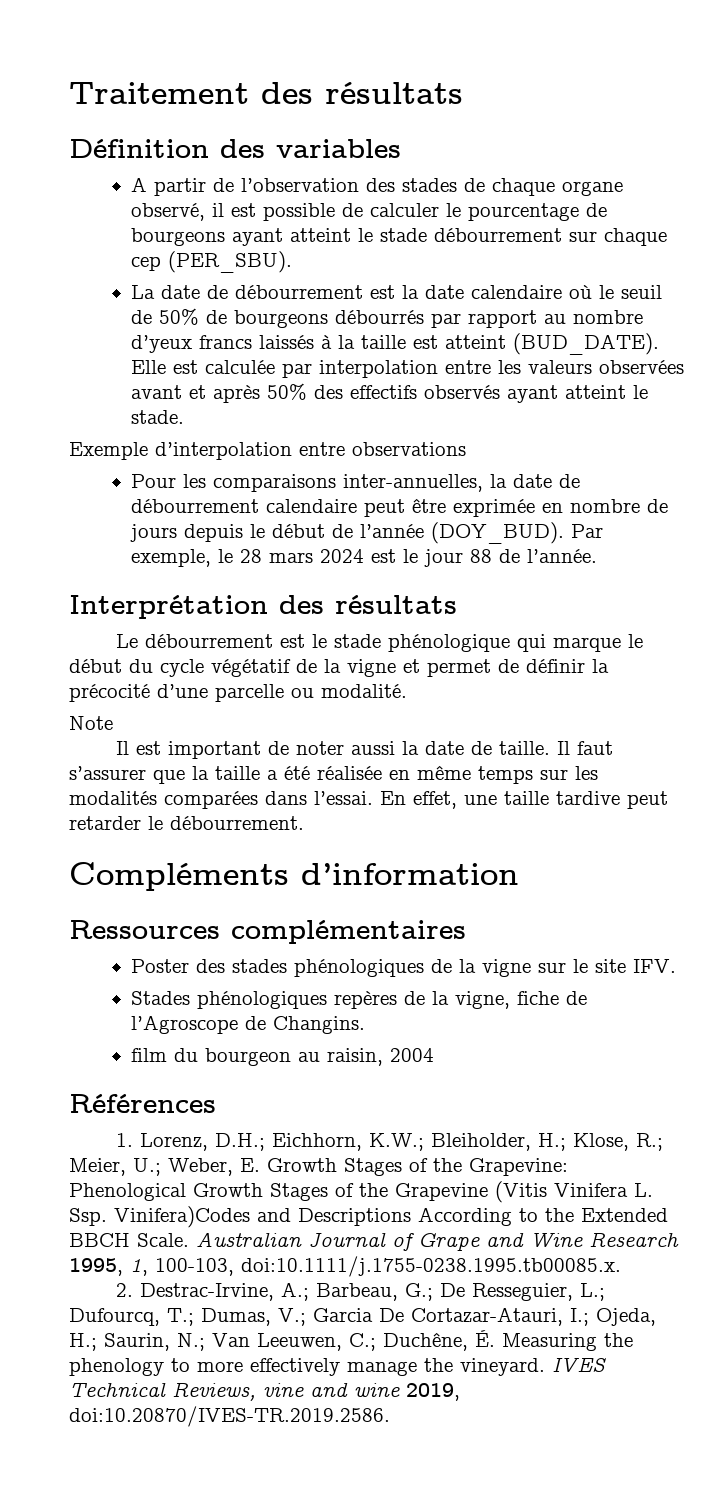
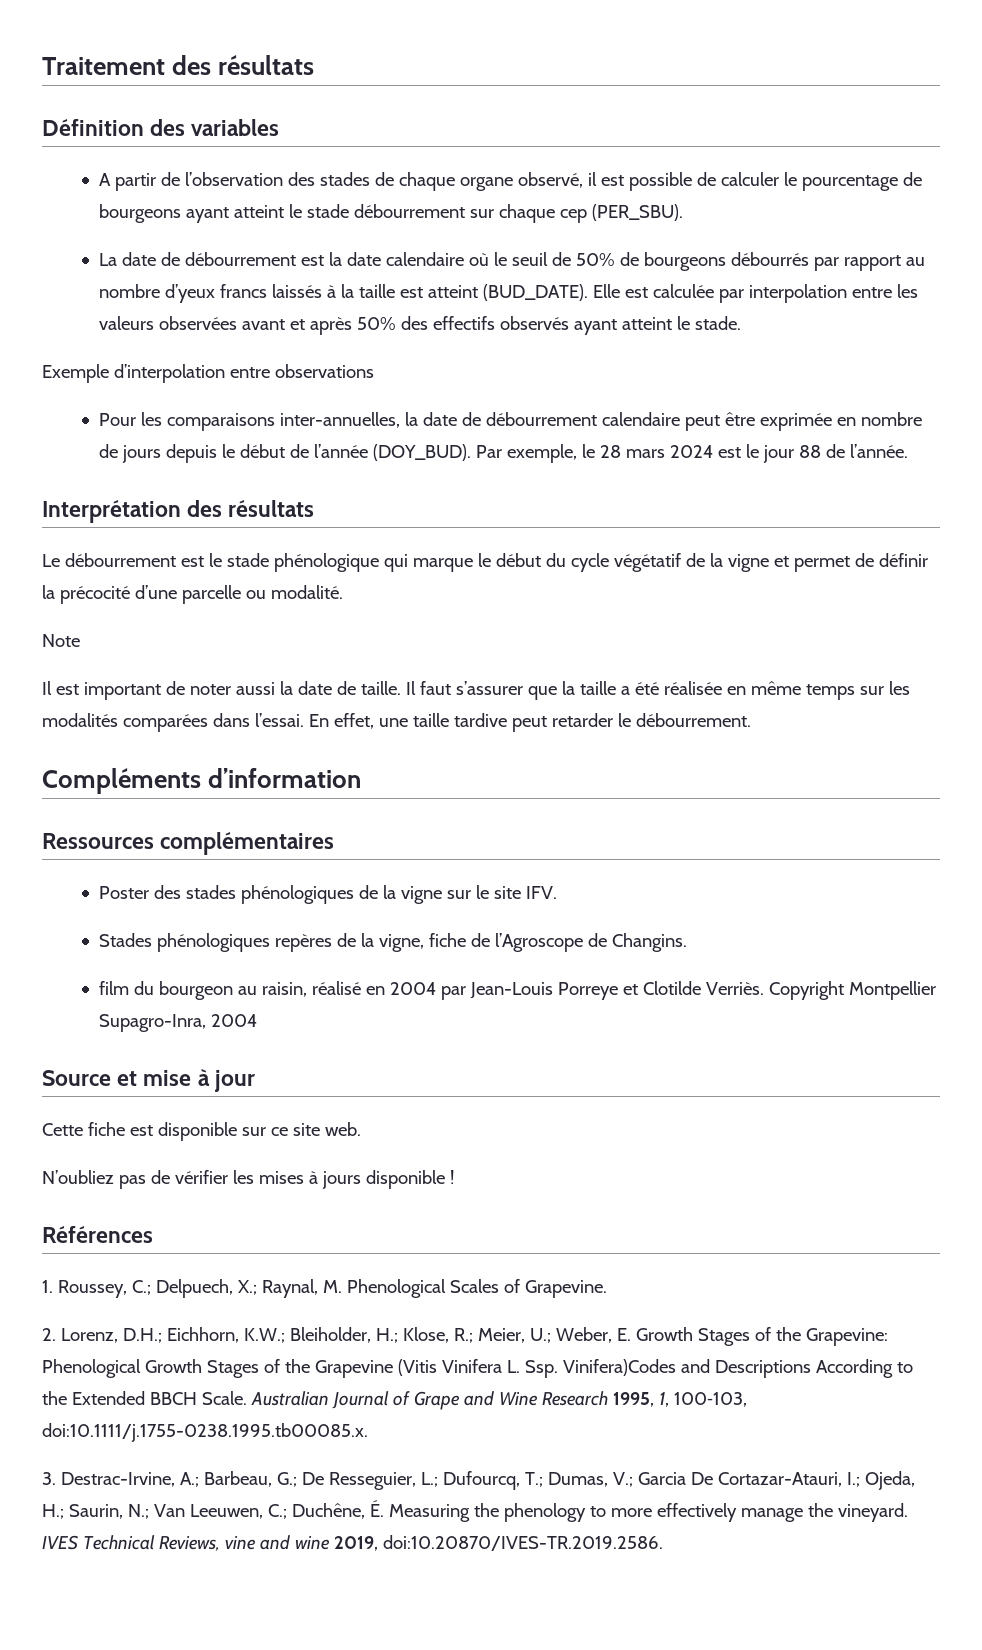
[390,1048,435,1062] [69,1094,216,1113] [116,1133,134,1147] 2004 // Références // 1. -> [311,981,936,1000] [98,1014,257,1032] [42,1069,255,1092] [42,1122,361,1141] [42,1170,454,1189] [42,1226,153,1243] [42,1279,607,1298] [42,1328,56,1341] réalisé en 2004 par Jean-Louis Porreye et Clotilde Verriès. Copyright Montpellier Supagro-Inra, 2004 // Source et mise à jour // Cette fiche est disponible sur ce site web. // N’oubliez pas de vérifier les mises à jours disponible ! // Références // 1. Roussey, C.; Delpuech, X.; Raynal, M. Phenological Scales of Grapevine. // 2.
[116,1283,134,1297] 2. -> [42,1472,56,1485] 3.

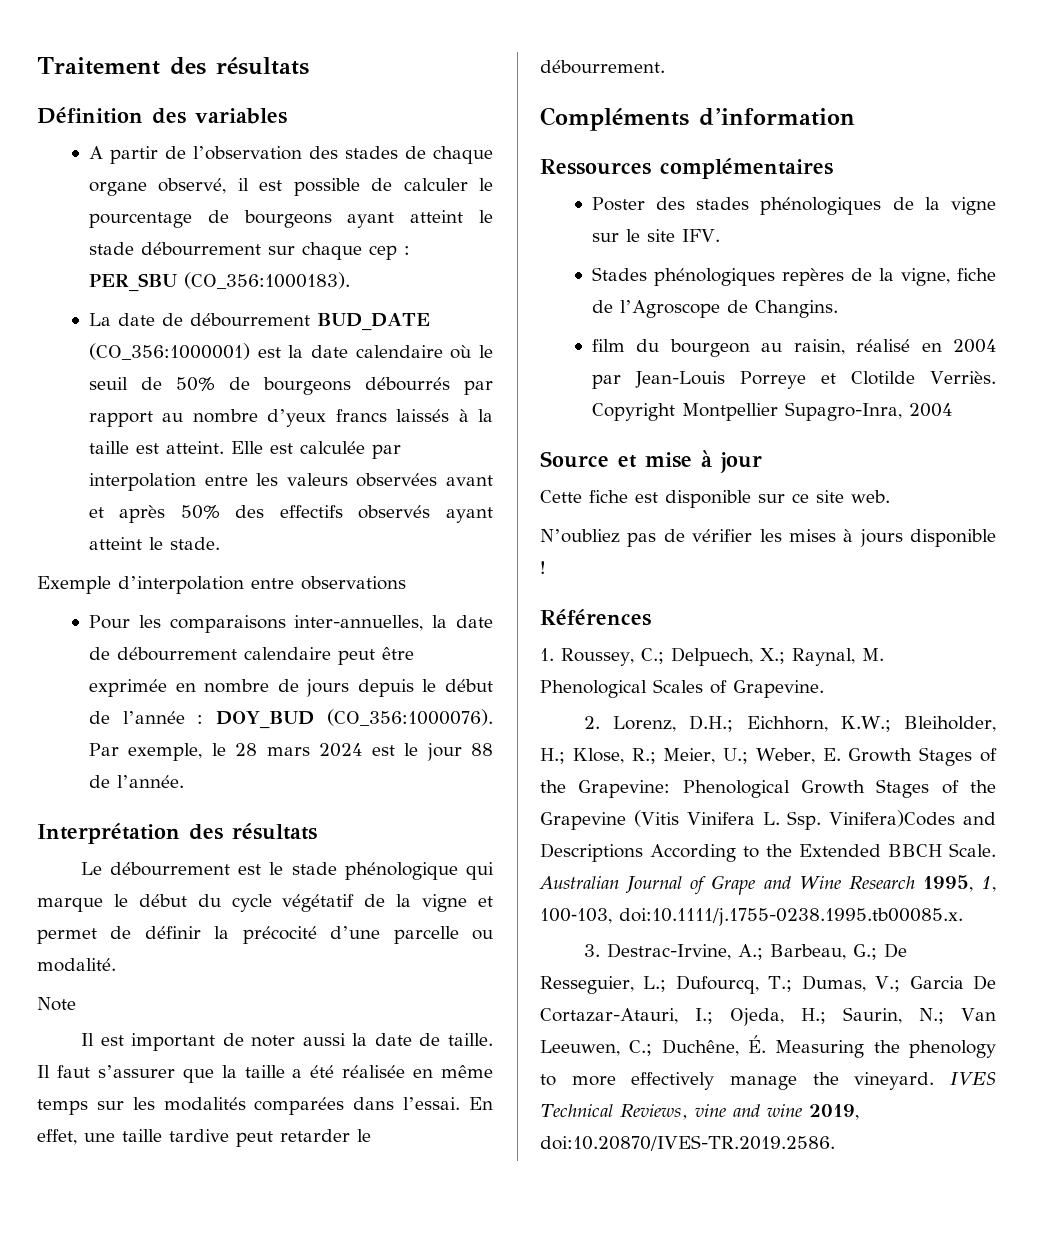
[591,204,683,221] (PER_SBU). -> [403,246,410,255] [88,272,350,292] : PER_SBU (CO_356:1000183).
(296, 259) none -> [316,313,430,331] [88,343,250,360] BUD_DATE (CO_356:1000001)
[427,284,588,301] atteint (BUD_DATE). -> [165,441,224,454] atteint.
[372,444,471,461] (DOY_BUD). -> [197,709,493,729] : DOY_BUD (CO_356:1000076).

